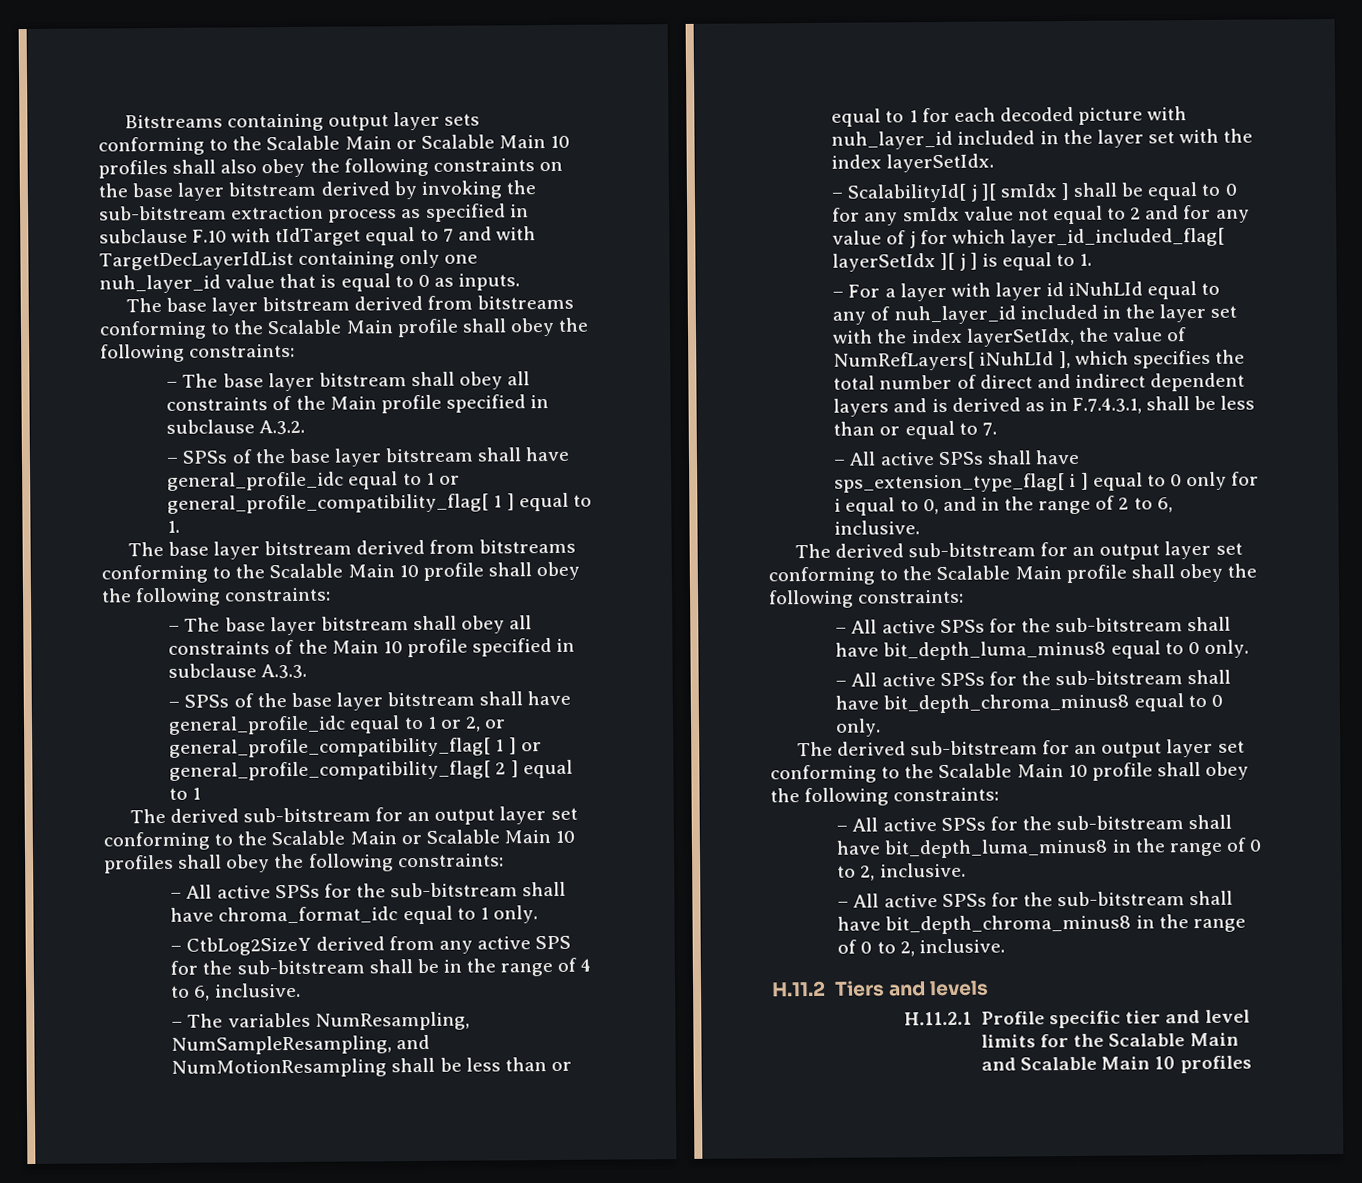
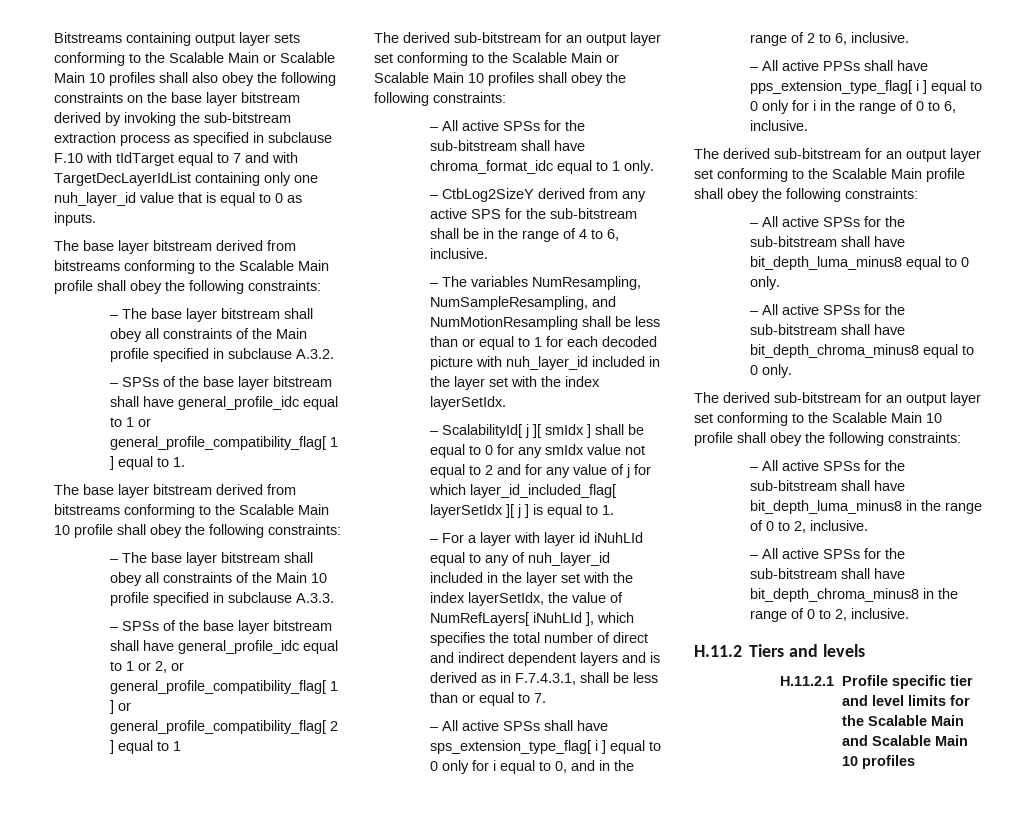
(921, 527) none -> [749,60,928,71] [749,80,982,94] [749,100,956,114] [749,120,808,131] // – All active PPSs shall have pps_extension_type_flag[ i ] equal to 0 only for i in the range of 0 to 6, inclusive.

